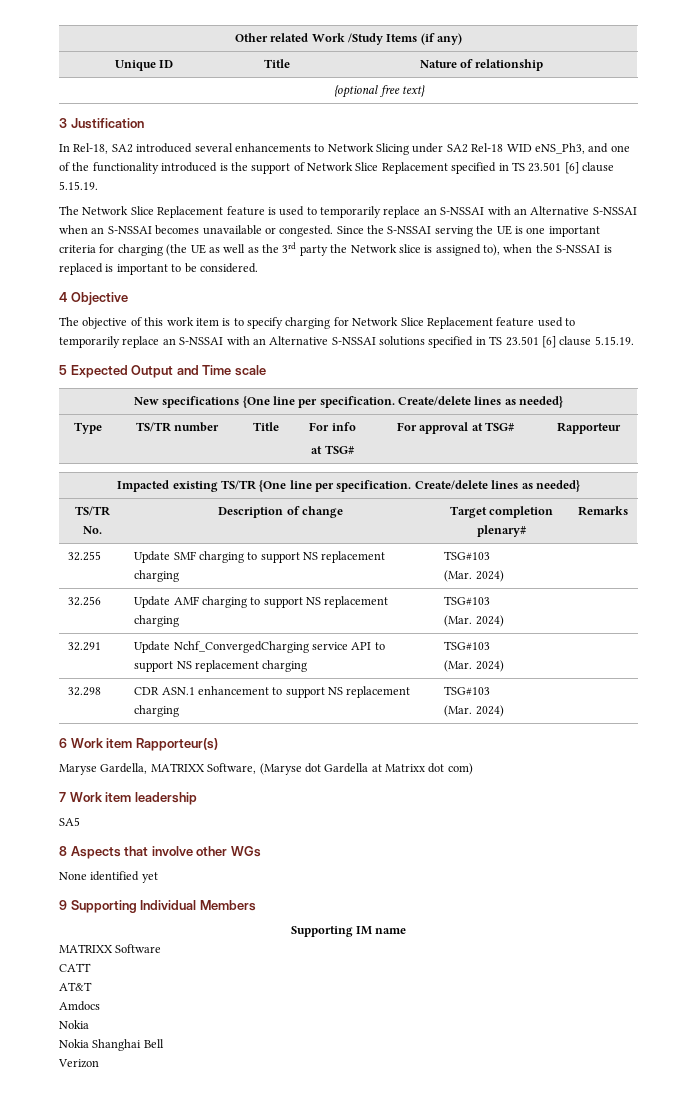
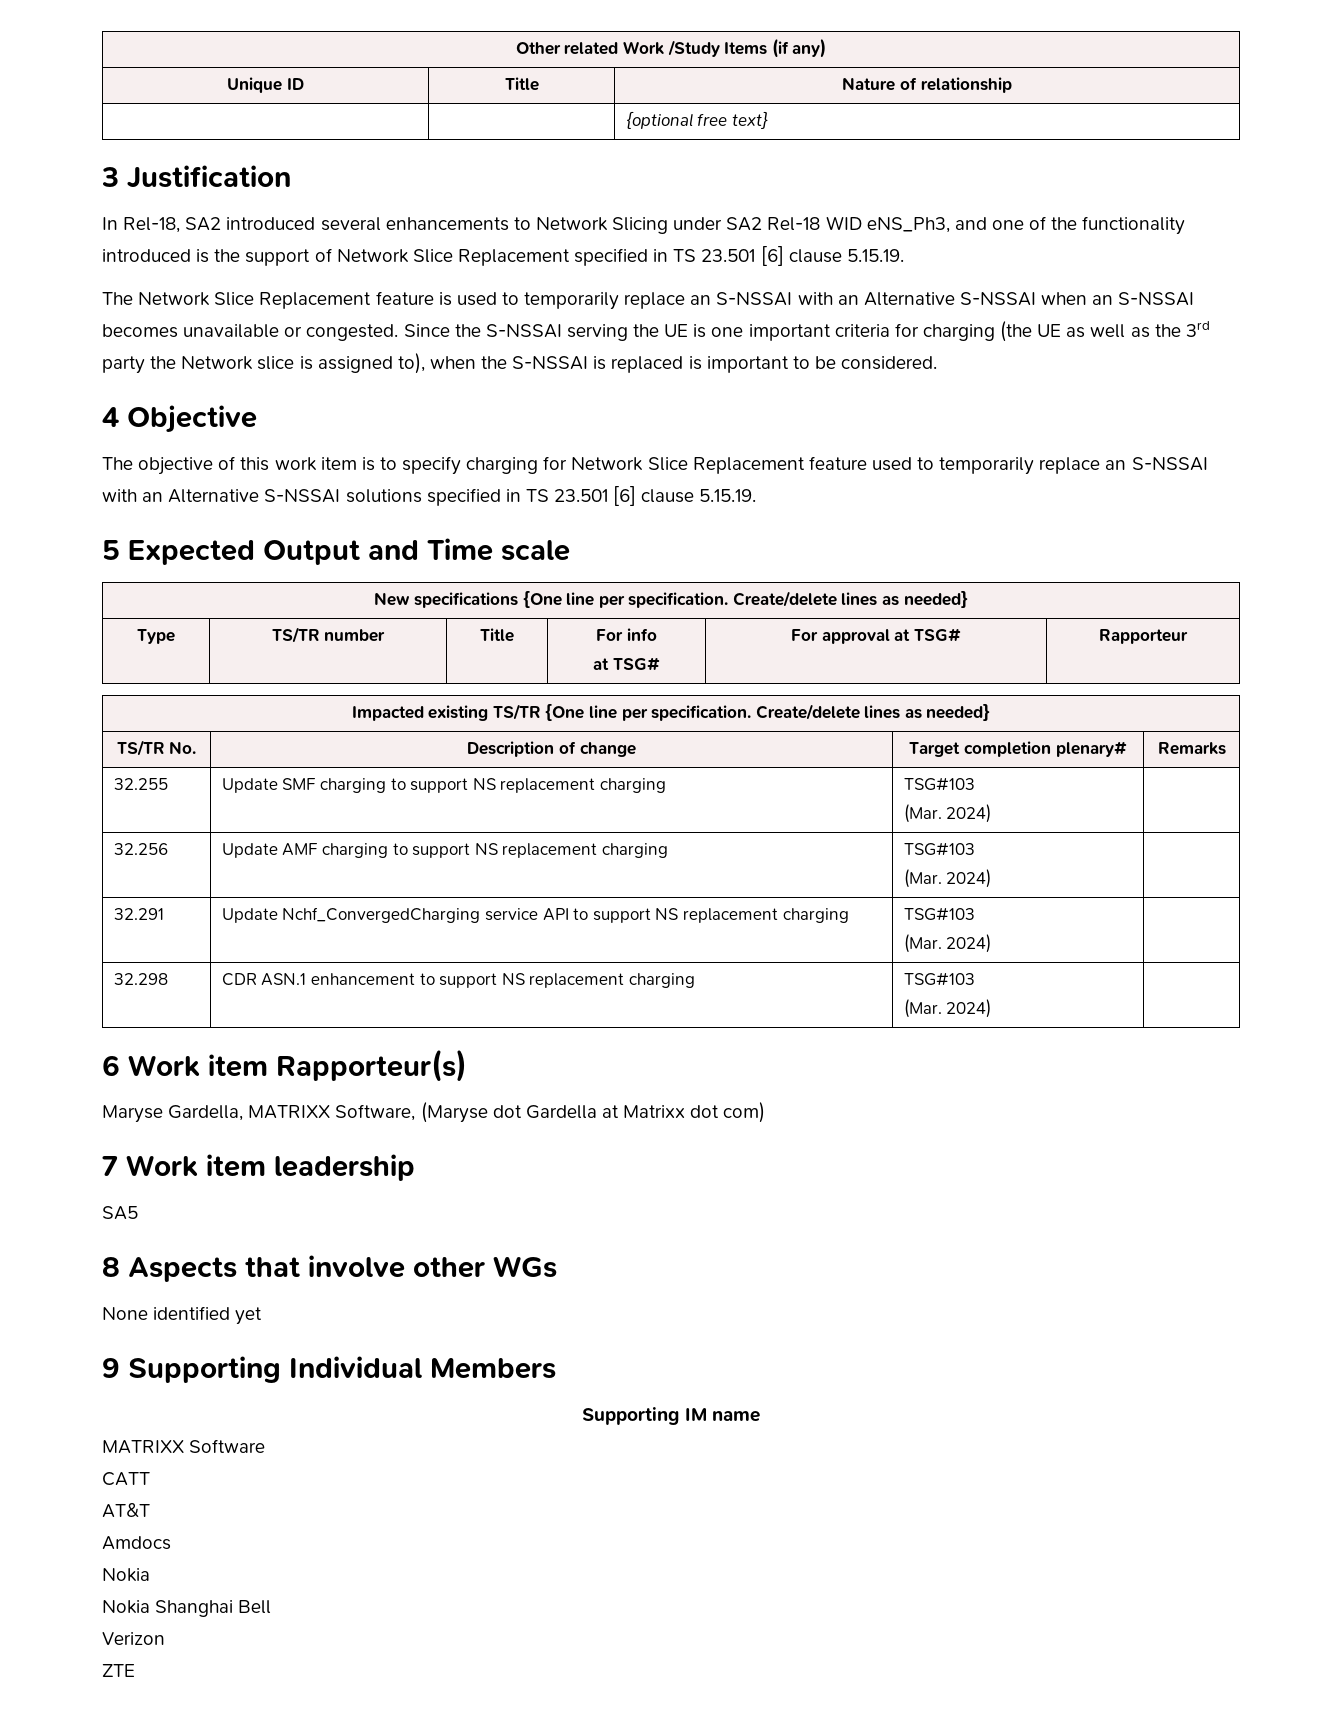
(99, 1063) none -> [102,1664,135,1677] // ZTE

